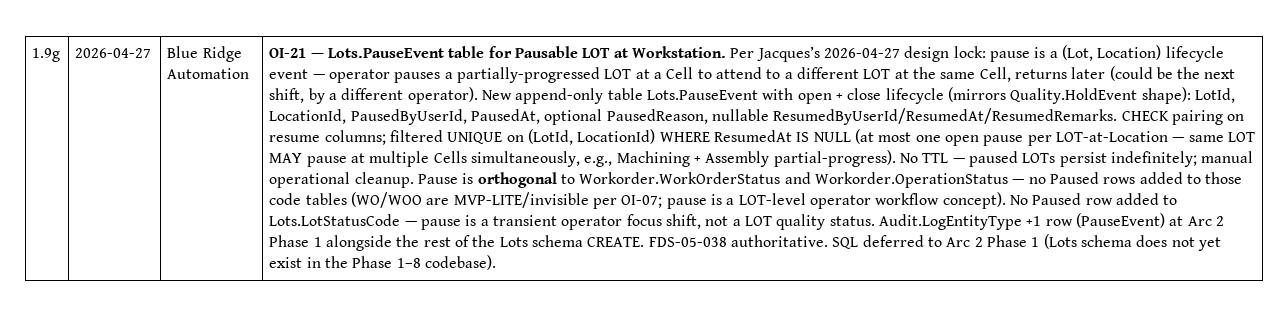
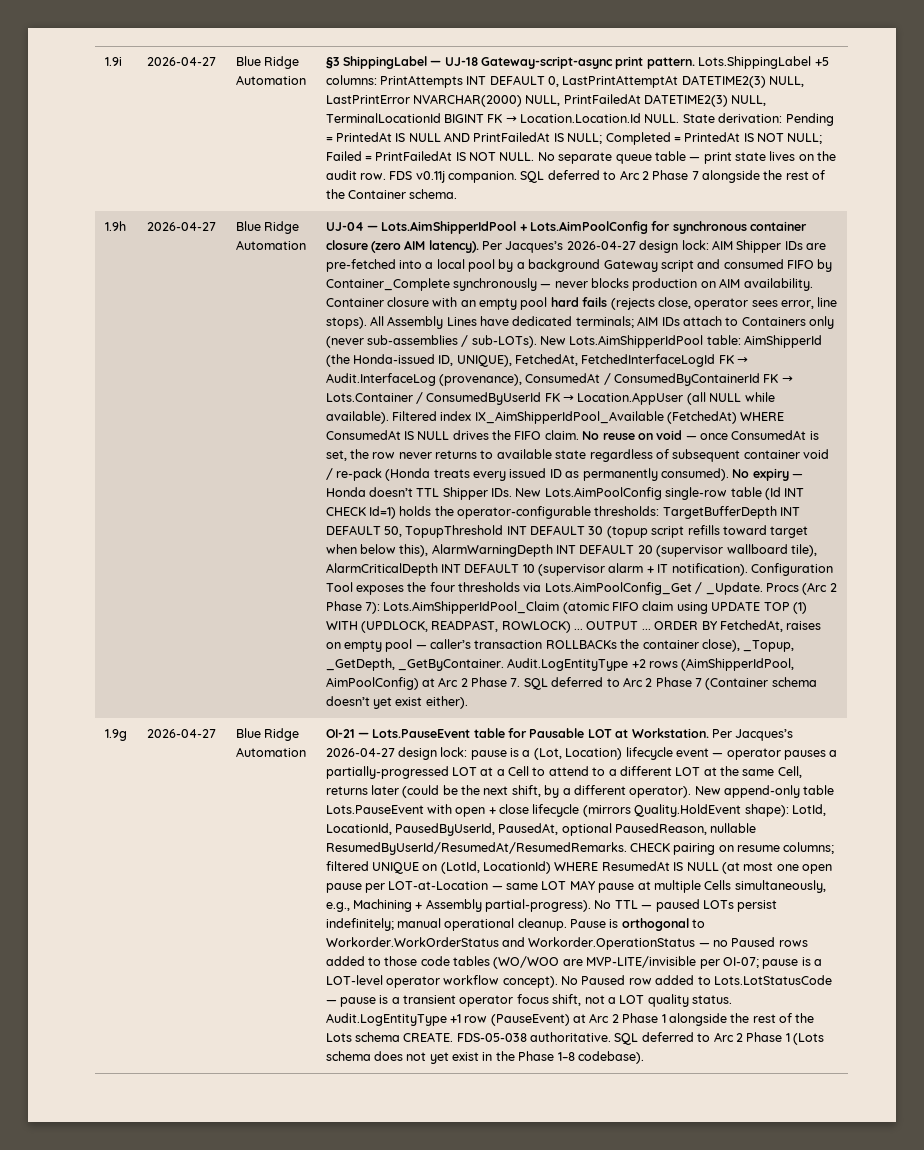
(32, 55) none -> [104,57,122,66] [146,57,216,66] [235,56,299,69] [235,75,306,85] [325,56,829,69] [325,75,805,88] [325,94,767,107] [325,113,834,126] [325,132,823,145] [325,151,837,164] [325,170,826,183] [325,189,458,199] [104,221,126,231] [146,222,216,231] [235,221,299,234] [235,240,306,250] [325,221,808,234] [325,240,827,253] [325,259,833,272] [325,278,813,291] [325,297,838,310] [325,316,835,329] [325,335,823,348] [325,354,749,367] [325,373,793,386] [325,392,775,405] [325,411,785,424] [325,430,819,440] [325,449,830,462] [325,468,804,481] [325,487,805,500] [325,506,801,519] [325,525,809,538] [325,544,817,557] [325,563,833,576] [325,582,837,595] [325,601,807,614] [325,620,822,633] [325,639,795,652] [325,658,795,671] [325,677,817,690] [325,696,468,709] 1.9i | 2026-04-27 | Blue Ridge Automation | §3 ShippingLabel — UJ-18 Gateway-script-async print pattern. Lots.ShippingLabel +5 columns: PrintAttempts INT DEFAULT 0, LastPrintAttemptAt DATETIME2(3) NULL, LastPrintError NVARCHAR(2000) NULL, PrintFailedAt DATETIME2(3) NULL, TerminalLocationId BIGINT FK → Location.Location.Id NULL. State derivation: Pending = PrintedAt IS NULL AND PrintFailedAt IS NULL; Completed = PrintedAt IS NOT NULL; Failed = PrintFailedAt IS NOT NULL. No separate queue table — print state lives on the audit row. FDS v0.11j companion. SQL deferred to Arc 2 Phase 7 alongside the rest of the Container schema. // 1.9h | 2026-04-27 | Blue Ridge Automation | UJ-04 — Lots.AimShipperIdPool + Lots.AimPoolConfig for synchronous container closure (zero AIM latency). Per Jacques’s 2026-04-27 design lock: AIM Shipper IDs are pre-fetched into a local pool by a background Gateway script and consumed FIFO by Container_Complete synchronously — never blocks production on AIM availability. Container closure with an empty pool hard fails (rejects close, operator sees error, line stops). All Assembly Lines have dedicated terminals; AIM IDs attach to Containers only (never sub-assemblies / sub-LOTs). New Lots.AimShipperIdPool table: AimShipperId (the Honda-issued ID, UNIQUE), FetchedAt, FetchedInterfaceLogId FK → Audit.InterfaceLog (provenance), ConsumedAt / ConsumedByContainerId FK → Lots.Container / ConsumedByUserId FK → Location.AppUser (all NULL while available). Filtered index IX_AimShipperIdPool_Available (FetchedAt) WHERE ConsumedAt IS NULL drives the FIFO claim. No reuse on void — once ConsumedAt is set, the row never returns to available state regardless of subsequent container void / re-pack (Honda treats every issued ID as permanently consumed). No expiry — Honda doesn’t TTL Shipper IDs. New Lots.AimPoolConfig single-row table (Id INT CHECK Id=1) holds the operator-configurable thresholds: TargetBufferDepth INT DEFAULT 50, TopupThreshold INT DEFAULT 30 (topup script refills toward target when below this), AlarmWarningDepth INT DEFAULT 20 (supervisor wallboard tile), AlarmCriticalDepth INT DEFAULT 10 (supervisor alarm + IT notification). Configuration Tool exposes the four thresholds via Lots.AimPoolConfig_Get / _Update. Procs (Arc 2 Phase 7): Lots.AimShipperIdPool_Claim (atomic FIFO claim using UPDATE TOP (1) WITH (UPDLOCK, READPAST, ROWLOCK) ... OUTPUT ... ORDER BY FetchedAt, raises on empty pool — caller’s transaction ROLLBACKs the container close), _Topup, _GetDepth, _GetByContainer. Audit.LogEntityType +2 rows (AimShipperIdPool, AimPoolConfig) at Arc 2 Phase 7. SQL deferred to Arc 2 Phase 7 (Container schema doesn’t yet exist either). //

